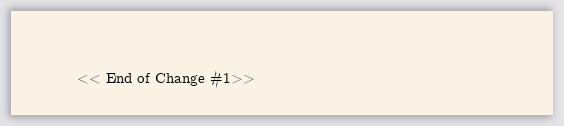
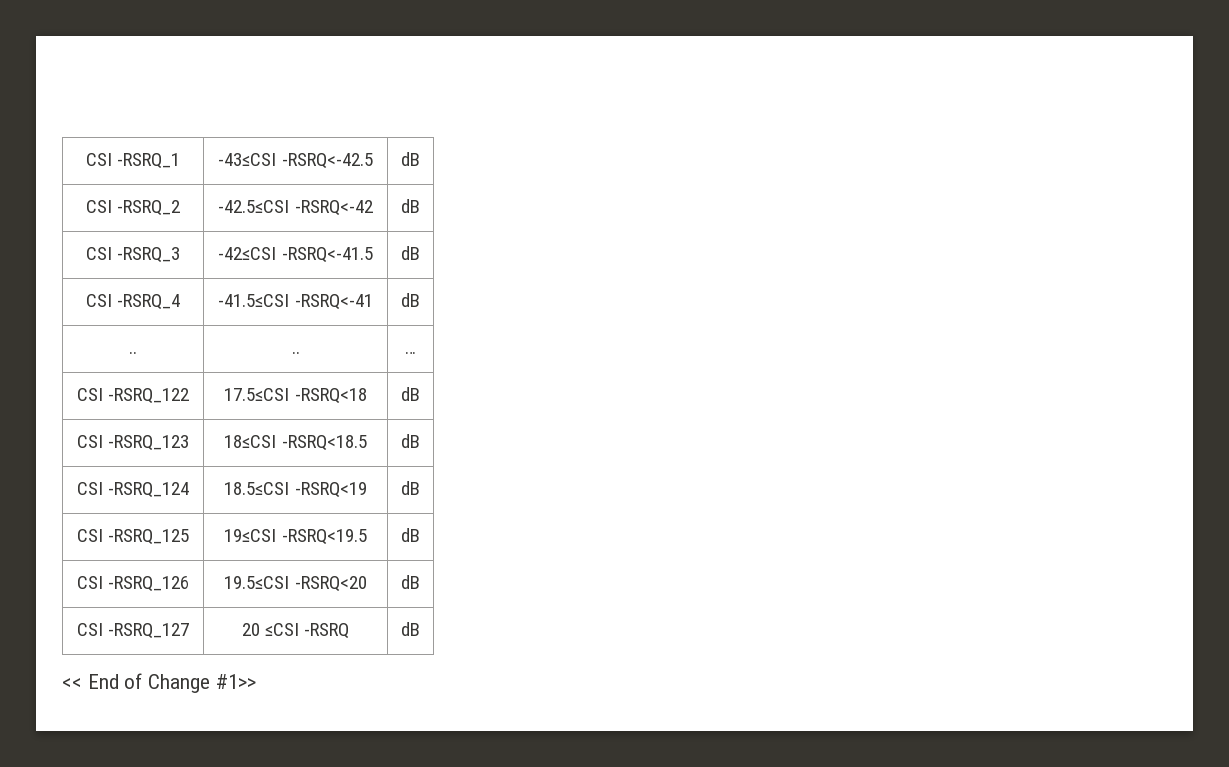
(77, 79) none -> [85,153,181,169] [218,153,373,169] [401,152,420,166] [85,200,181,216] [218,200,373,216] [401,199,420,213] [85,247,181,263] [218,247,373,263] [401,246,420,260] [85,294,181,310] [218,294,373,310] [401,293,420,307] [129,351,137,354] [291,351,300,354] [405,351,416,354] [76,388,190,404] [224,388,367,404] [401,387,420,401] [76,435,190,451] [224,435,367,451] [401,434,420,448] [76,482,190,498] [224,482,367,498] [401,481,420,495] [76,529,190,545] [224,529,367,545] [401,528,420,542] [76,576,190,592] [224,576,367,592] [401,575,420,589] [76,623,190,639] [241,623,350,639] [401,622,420,636] CSI -RSRQ_1 | -43≤CSI -RSRQ<-42.5 | dB // CSI -RSRQ_2 | -42.5≤CSI -RSRQ<-42 | dB // CSI -RSRQ_3 | -42≤CSI -RSRQ<-41.5 | dB // CSI -RSRQ_4 | -41.5≤CSI -RSRQ<-41 | dB // .. | .. | … // CSI -RSRQ_122 | 17.5≤CSI -RSRQ<18 | dB // CSI -RSRQ_123 | 18≤CSI -RSRQ<18.5 | dB // CSI -RSRQ_124 | 18.5≤CSI -RSRQ<19 | dB // CSI -RSRQ_125 | 19≤CSI -RSRQ<19.5 | dB // CSI -RSRQ_126 | 19.5≤CSI -RSRQ<20 | dB // CSI -RSRQ_127 | 20 ≤CSI -RSRQ | dB //

